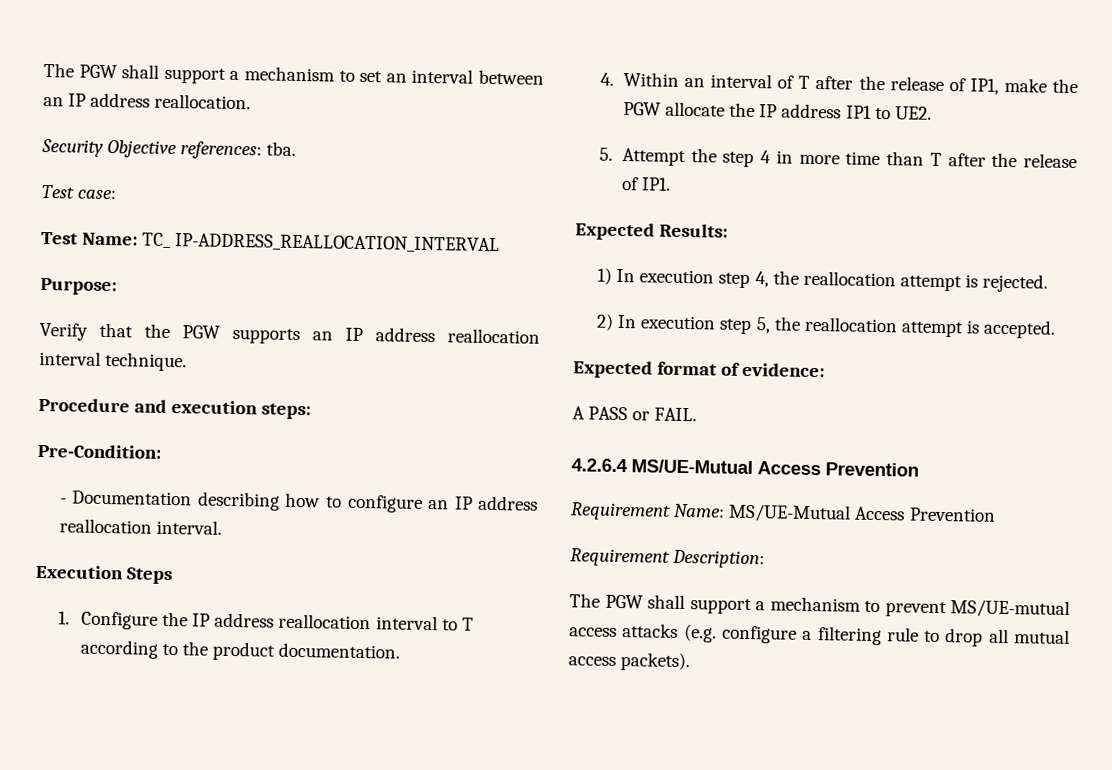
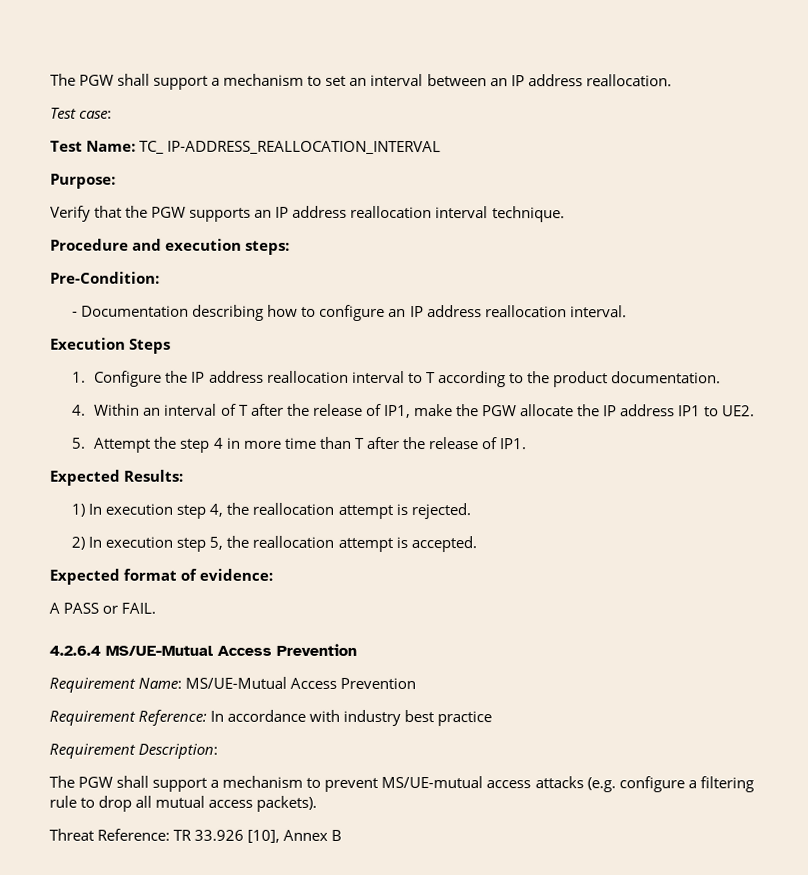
[41,138,297,160] // Security Objective references: tba. -> (672, 80) none
(996, 514) none -> [49,709,493,727] // Requirement Reference: In accordance with industry best practice
(691, 662) none -> [49,828,343,843] // Threat Reference: TR 33.926 [10], Annex B

